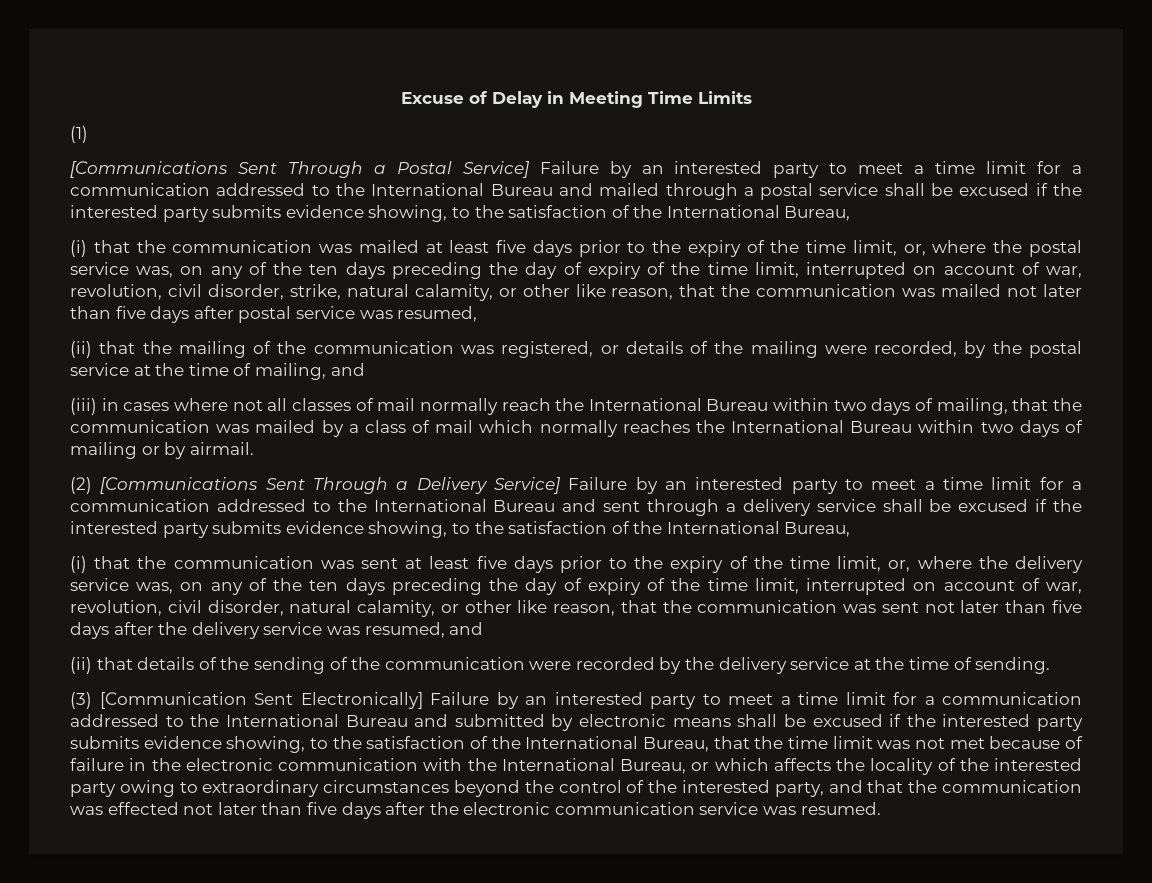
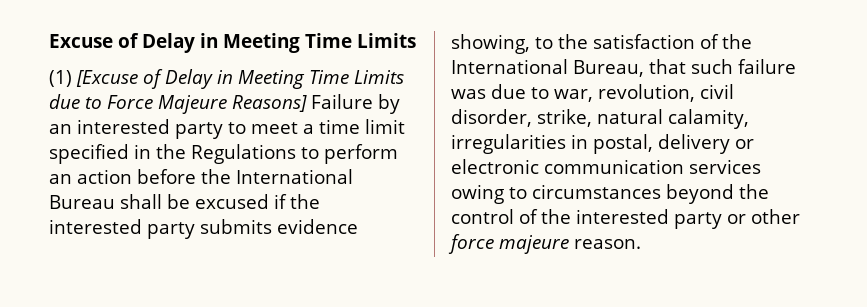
[70,161,530,178] // [Communications Sent Through a Postal Service] -> [76,69,404,89] [49,94,307,114] [Excuse of Delay in Meeting Time Limits due to Force Majeure Reasons]
[1037,161,1082,174] [70,183,1082,200] [70,205,851,222] [70,240,1082,257] [70,262,1082,279] [70,284,1082,301] [70,306,478,323] [70,341,1083,358] [70,363,365,380] [70,398,1082,415] [70,420,1083,437] [70,442,254,459] [70,477,1083,494] [70,499,1082,516] [70,521,851,538] [70,556,1083,573] [70,578,1082,595] [70,600,1082,617] [70,622,484,639] [70,657,1051,674] [70,692,1082,709] [70,714,731,731] for a communication addressed to the International Bureau and mailed through a postal service shall be excused if the interested party submits evidence showing, to the satisfaction of the International Bureau, // (i) that the communication was mailed at least five days prior to the expiry of the time limit, or, where the postal service was, on any of the ten days preceding the day of expiry of the time limit, interrupted on account of war, revolution, civil disorder, strike, natural calamity, or other like reason, that the communication was mailed not later than five days after postal service was resumed, // (ii) that the mailing of the communication was registered, or details of the mailing were recorded, by the postal service at the time of mailing, and // (iii) in cases where not all classes of mail normally reach the International Bureau within two days of mailing, that the communication was mailed by a class of mail which normally reaches the International Bureau within two days of mailing or by airmail. // (2) [Communications Sent Through a Delivery Service] Failure by an interested party to meet a time limit for a communication addressed to the International Bureau and sent through a delivery service shall be excused if the interested party submits evidence showing, to the satisfaction of the International Bureau, // (i) that the communication was sent at least five days prior to the expiry of the time limit, or, where the delivery service was, on any of the ten days preceding the day of expiry of the time limit, interrupted on account of war, revolution, civil disorder, natural calamity, or other like reason, that the communication was sent not later than five days after the delivery service was resumed, and // (ii) that details of the sending of the communication were recorded by the delivery service at the time of sending. // (3) [Communication Sent Electronically] Failure by an interested party to meet a time limit for a communication addressed to the International Bureau and submitted by electronic means -> [49,144,398,164] [49,169,353,184] [49,195,115,209] specified in the Regulations to perform an action before the International Bureau
[754,736,1083,749] [70,758,1082,775] [70,782,116,797] the time limit was not met because of failure in the electronic communication with the International Bureau, or which affects the locality of the interested party -> [691,59,796,74] [451,84,734,102] [451,109,749,129] [451,134,754,154] [451,159,761,174] such failure was due to war, revolution, civil disorder, strike, natural calamity, irregularities in postal, delivery or electronic communication services
[202,780,320,797] extraordinary -> (527, 193) none
[774,780,1082,797] [70,802,881,819] party, and that the communication was effected not later than five days after the electronic communication service was resumed. -> [674,209,800,229] [448,234,641,254] party or other force majeure reason.

